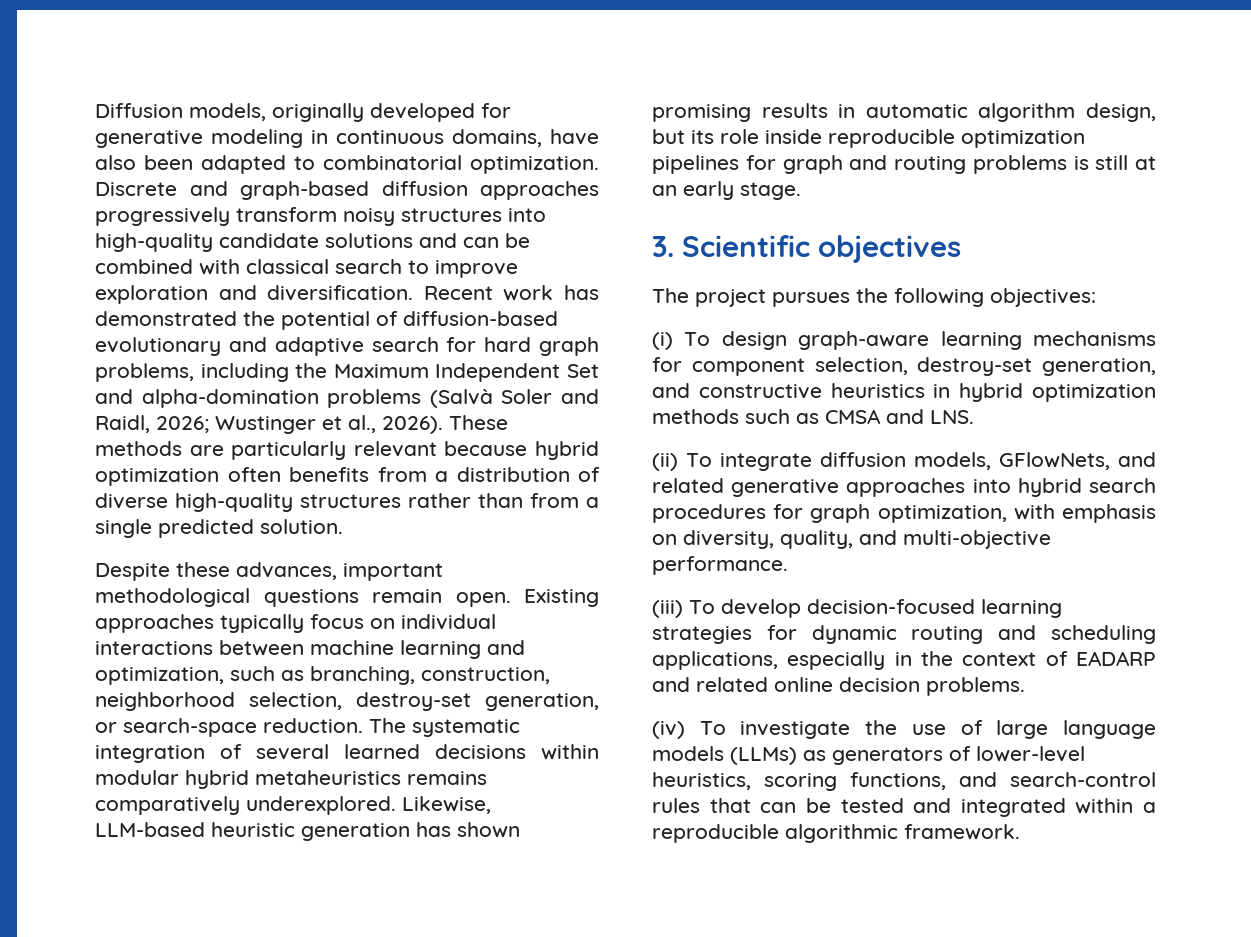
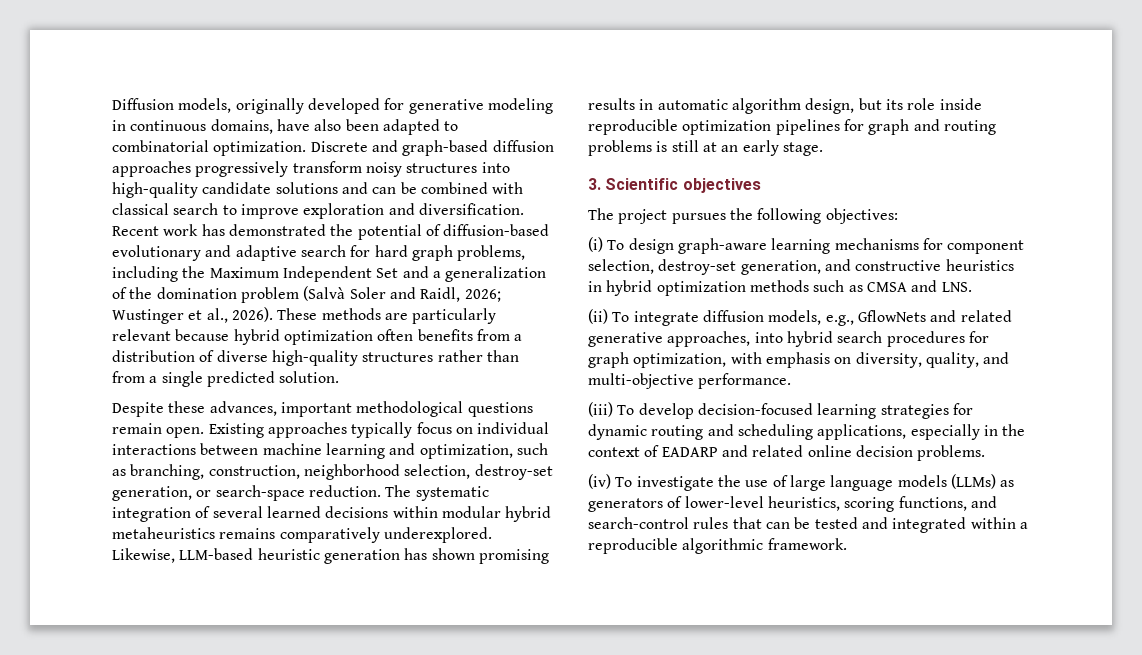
[141,389,422,408] alpha-domination problems -> [432,266,547,282] [112,287,299,303] a generalization of the domination problem
[999,452,1110,470] GFlowNets, -> [825,310,926,326] e.g., GflowNets
[846,478,966,497] approaches -> [667,331,751,347] approaches,

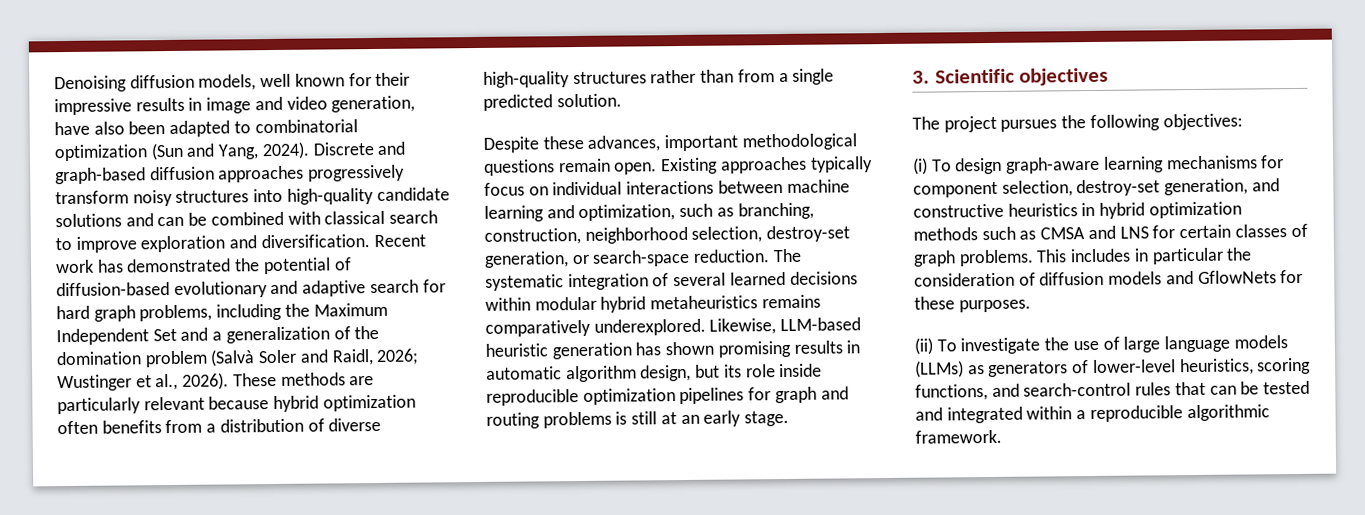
[112,98,553,114] [112,119,273,134] Diffusion models, originally developed for generative modeling in continuous domains, -> [54,72,411,93] [54,95,416,116] Denoising diffusion models, well known for their impressive results in image and video generation,
[213,141,307,156] optimization. -> [54,141,310,162] optimization (Sun and Yang, 2024).
[941,282,972,292] [588,309,1012,326] [588,331,989,347] [588,352,1010,368] [588,373,792,389] [588,402,973,419] [588,424,1026,440] [588,445,986,461] [588,474,611,489] LNS. // (ii) To integrate diffusion models, e.g., GflowNets and related generative approaches, into hybrid search procedures for graph optimization, with emphasis on diversity, quality, and multi-objective performance. // (iii) To develop decision-focused learning strategies for dynamic routing and scheduling applications, especially in the context of EADARP and related online decision problems. // (iv) -> [1119,223,1308,239] [913,247,1253,267] [914,269,1304,287] [914,296,1031,313] [914,337,933,355] LNS for certain classes of graph problems. This includes in particular the consideration of diffusion models and GflowNets for these purposes. // (ii)

